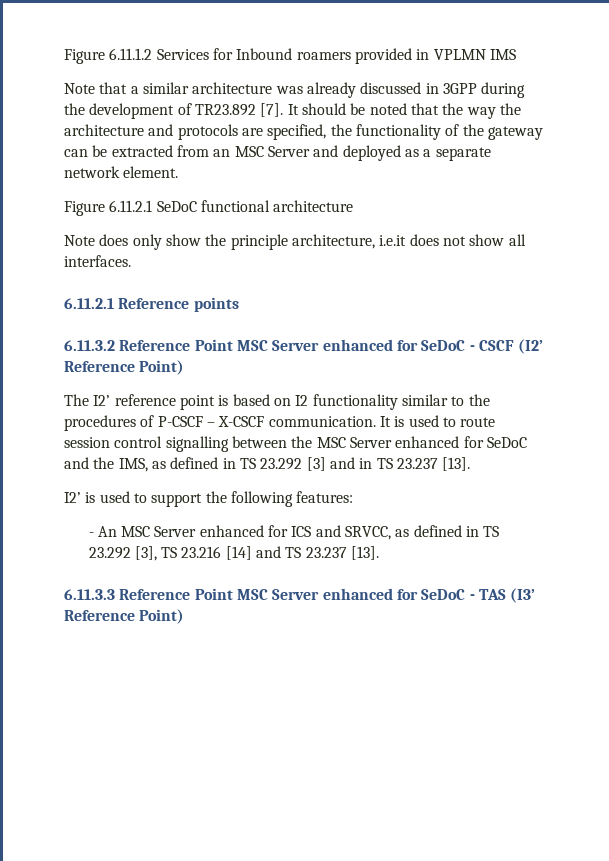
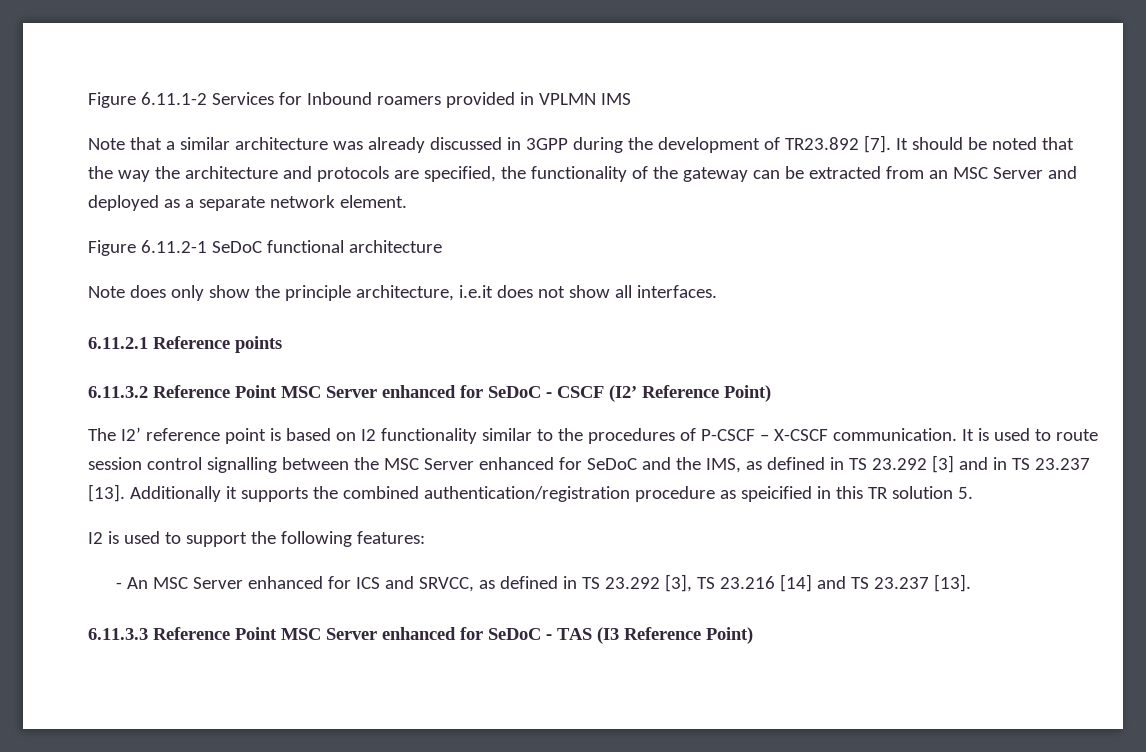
[64,48,153,64] Figure 6.11.1.2 -> [88,92,207,108] Figure 6.11.1-2
[109,200,153,212] 6.11.2.1 -> [140,240,207,253] 6.11.2-1
[64,492,81,503] // I2’ -> [129,486,973,502] [88,532,103,544] Additionally it supports the combined authentication/registration procedure as speicified in this TR solution 5. // I2
[510,588,536,603] (I3’ -> [597,627,619,644] (I3

